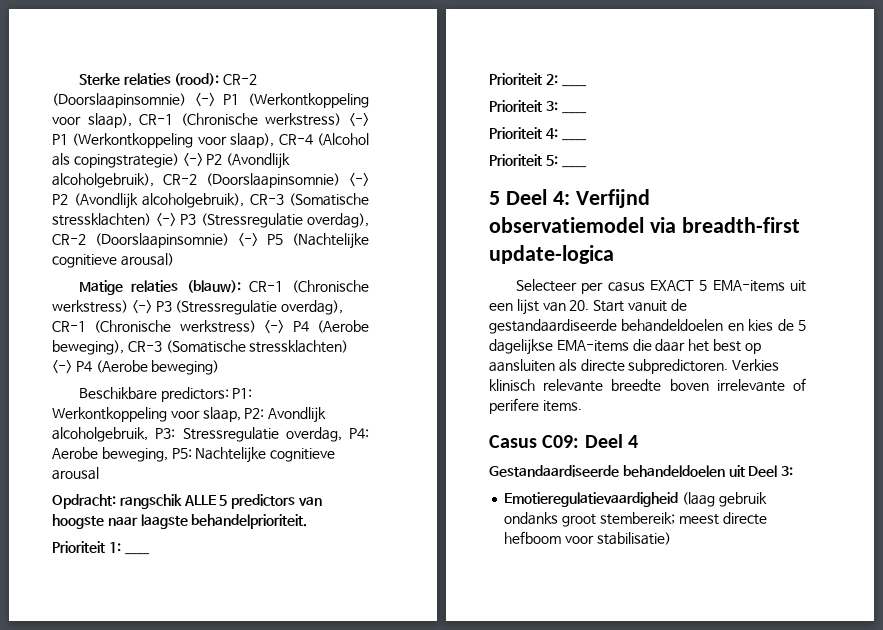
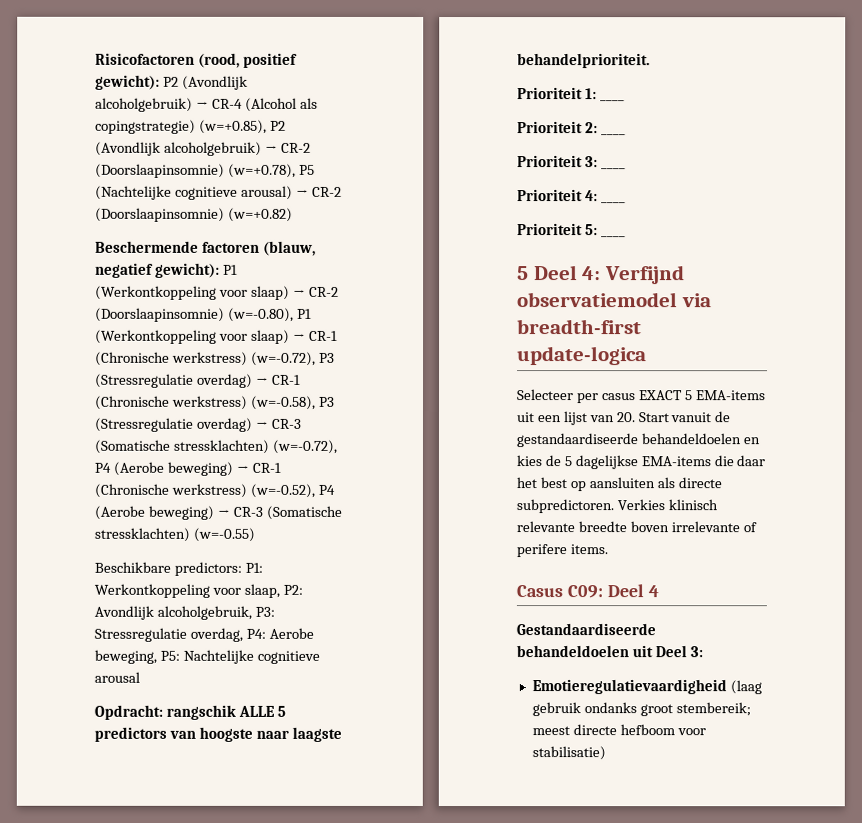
[78,73,258,86] [52,93,369,108] [52,113,369,128] [52,133,275,148] Sterke relaties (rood): CR-2 (Doorslaapinsomnie) <-> P1 (Werkontkoppeling voor slaap), CR-1 (Chronische werkstress) <-> P1 (Werkontkoppeling voor slaap), -> [95,52,298,68] [95,74,248,90] [95,97,209,112] Risicofactoren (rood, positief gewicht): P2 (Avondlijk alcoholgebruik) →
[182,153,291,169] [52,173,369,188] [52,193,369,209] [52,213,369,228] [52,233,369,249] [52,253,174,268] [78,280,369,295] [52,300,344,315] [52,320,369,334] [52,340,349,355] [52,360,220,375] <-> P2 (Avondlijk alcoholgebruik), CR-2 (Doorslaapinsomnie) <-> P2 (Avondlijk alcoholgebruik), CR-3 (Somatische stressklachten) <-> P3 (Stressregulatie overdag), CR-2 (Doorslaapinsomnie) <-> P5 (Nachtelijke cognitieve arousal) // Matige relaties (blauw): CR-1 (Chronische werkstress) <-> P3 (Stressregulatie overdag), CR-1 (Chronische werkstress) <-> P4 (Aerobe beweging), CR-3 (Somatische stressklachten) <-> P4 (Aerobe beweging) -> [198,119,286,134] [95,141,311,156] [95,163,315,178] [95,185,342,200] [95,207,293,222] [95,240,316,256] [95,262,238,278] [95,285,339,300] [95,307,312,322] [95,329,338,344] [95,351,335,366] [95,373,301,388] [95,395,335,410] [94,417,301,432] [94,439,337,454] [94,461,281,476] [94,483,335,498] [94,505,342,520] [94,527,255,542] (w=+0.85), P2 (Avondlijk alcoholgebruik) → CR-2 (Doorslaapinsomnie) (w=+0.78), P5 (Nachtelijke cognitieve arousal) → CR-2 (Doorslaapinsomnie) (w=+0.82) // Beschermende factoren (blauw, negatief gewicht): P1 (Werkontkoppeling voor slaap) → CR-2 (Doorslaapinsomnie) (w=-0.80), P1 (Werkontkoppeling voor slaap) → CR-1 (Chronische werkstress) (w=-0.72), P3 (Stressregulatie overdag) → CR-1 (Chronische werkstress) (w=-0.58), P3 (Stressregulatie overdag) → CR-3 (Somatische stressklachten) (w=-0.72), P4 (Aerobe beweging) → CR-1 (Chronische werkstress) (w=-0.52), P4 (Aerobe beweging) → CR-3 (Somatische stressklachten) (w=-0.55)

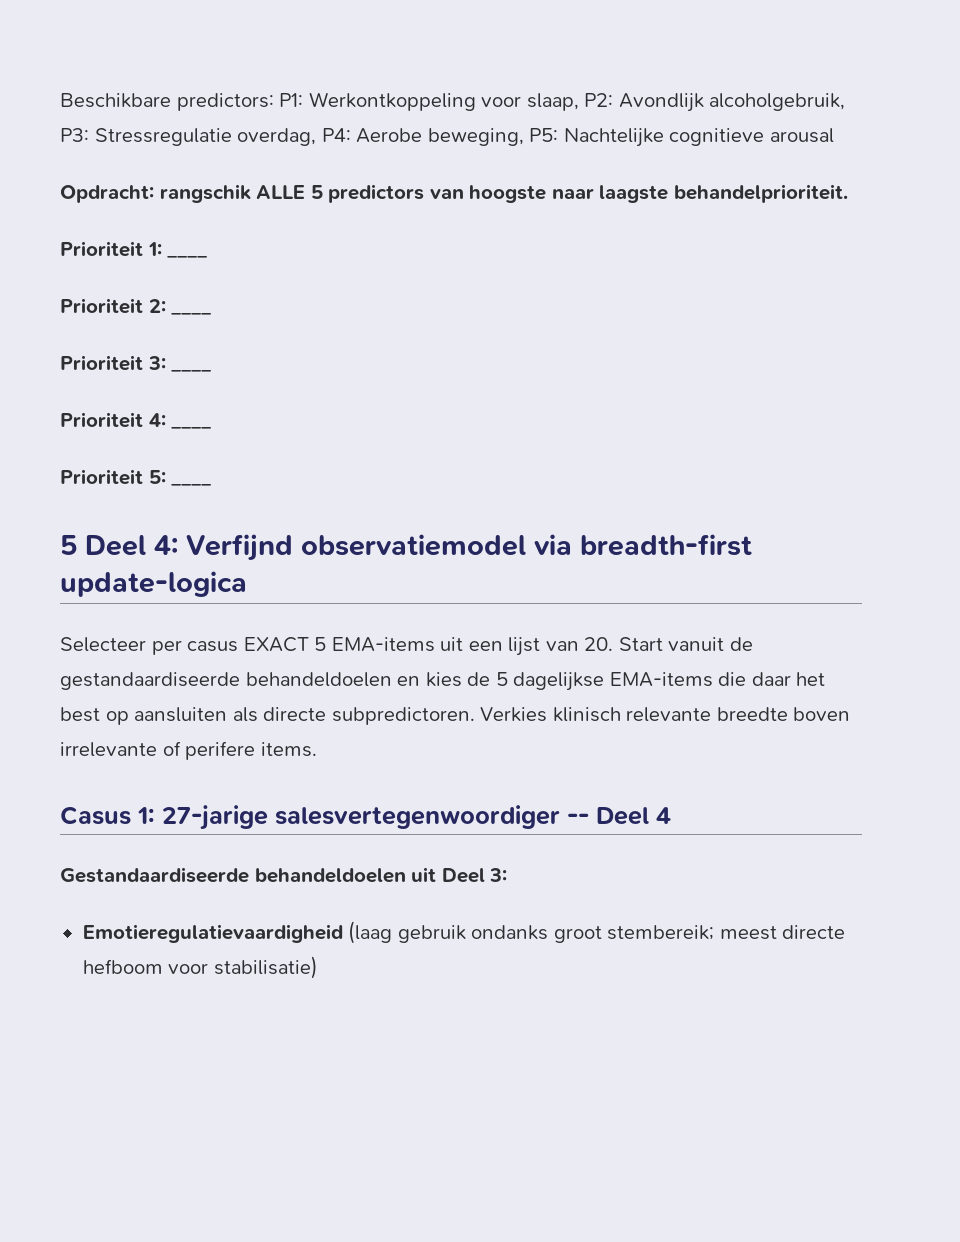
[95,52,298,68] [95,74,248,90] [95,97,318,112] [95,119,286,134] [95,141,311,156] [95,163,315,178] [95,185,342,200] [95,207,293,222] [95,240,316,256] [95,262,238,278] [95,285,339,300] [95,307,312,322] [95,329,338,344] [95,351,335,366] [95,373,301,388] [95,395,335,410] [94,417,301,432] [94,439,337,454] [94,461,281,476] [94,483,335,498] [94,505,342,520] [94,527,255,542] Risicofactoren (rood, positief gewicht): P2 (Avondlijk alcoholgebruik) → CR-4 (Alcohol als copingstrategie) (w=+0.85), P2 (Avondlijk alcoholgebruik) → CR-2 (Doorslaapinsomnie) (w=+0.78), P5 (Nachtelijke cognitieve arousal) → CR-2 (Doorslaapinsomnie) (w=+0.82) // Beschermende factoren (blauw, negatief gewicht): P1 (Werkontkoppeling voor slaap) → CR-2 (Doorslaapinsomnie) (w=-0.80), P1 (Werkontkoppeling voor slaap) → CR-1 (Chronische werkstress) (w=-0.72), P3 (Stressregulatie overdag) → CR-1 (Chronische werkstress) (w=-0.58), P3 (Stressregulatie overdag) → CR-3 (Somatische stressklachten) (w=-0.72), P4 (Aerobe beweging) → CR-1 (Chronische werkstress) (w=-0.52), P4 (Aerobe beweging) → CR-3 (Somatische stressklachten) (w=-0.55) // -> (60, 100) none
[566,585,603,599] C09: -> [137,805,589,830] 1: 27-jarige salesvertegenwoordiger --

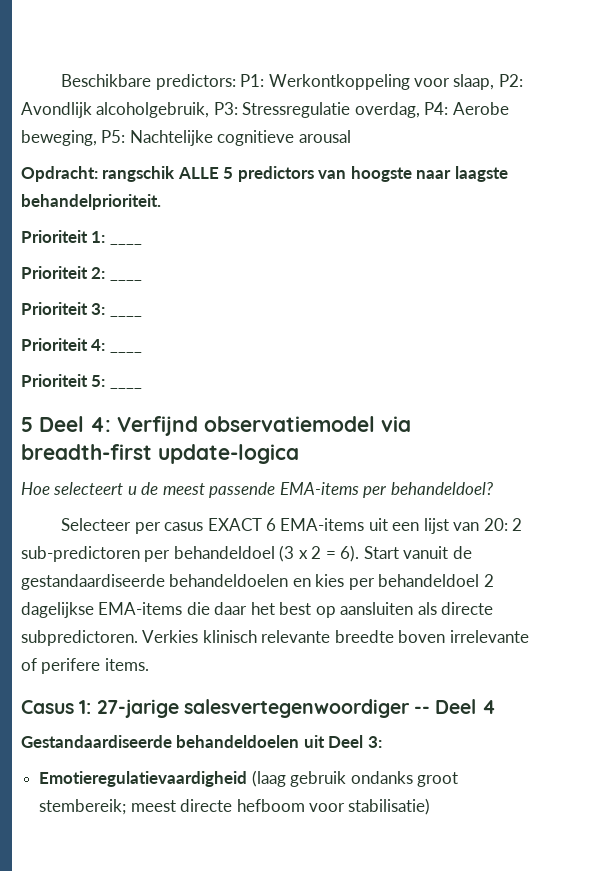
(247, 584) none -> [21,482,493,498] // Hoe selecteert u de meest passende EMA-items per behandeldoel?
[314,637,327,651] 5 -> [265,518,276,531] 6
[584,637,614,651] 20. -> [483,518,523,531] [21,545,360,562] 20: 2 sub-predictoren per behandeldoel (3 x 2 = 6).
[467,672,508,686] de 5 -> [348,574,494,590] per behandeldoel 2

